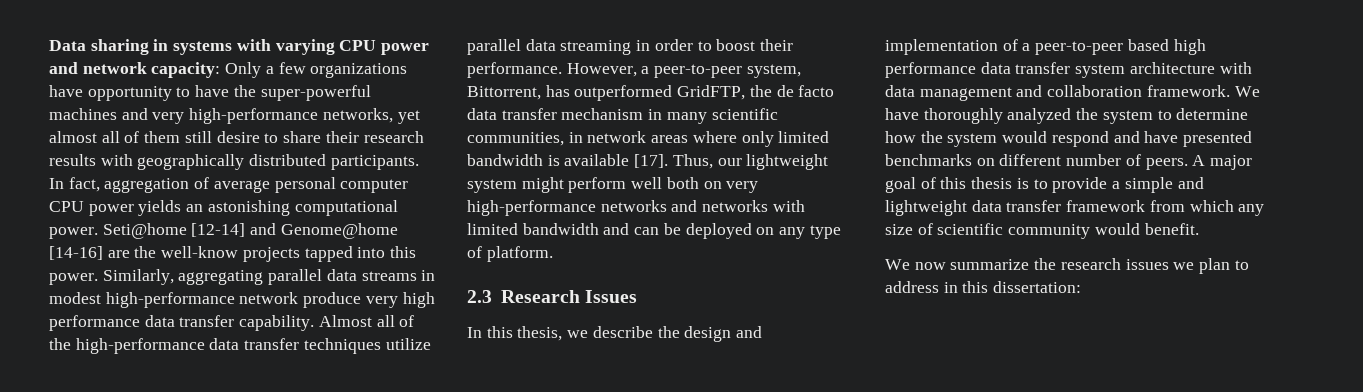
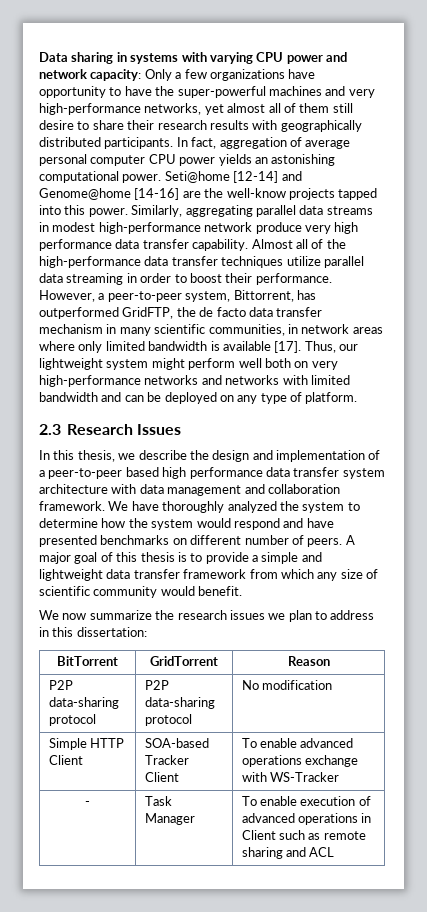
(1082, 287) none -> [57,656,118,666] [150,656,218,666] [287,656,330,666] [48,680,73,690] [48,697,119,709] [48,714,96,726] [144,680,169,690] [144,697,215,709] [144,714,192,726] [241,680,332,690] [48,738,124,750] [48,755,83,765] [144,738,209,748] [144,755,189,765] [144,772,179,782] [241,738,354,748] [241,755,358,767] [241,772,339,782] [85,801,90,806] [144,796,172,806] [144,813,195,825] [241,796,371,806] [241,813,372,825] [241,830,366,840] [241,847,335,859] // BitTorrent | GridTorrent | Reason // P2P data-sharing protocol | P2P data-sharing protocol | No modification // Simple HTTP Client | SOA-based Tracker Client | To enable advanced operations exchange with WS-Tracker // - | Task Manager | To enable execution of advanced operations in Client such as remote sharing and ACL

